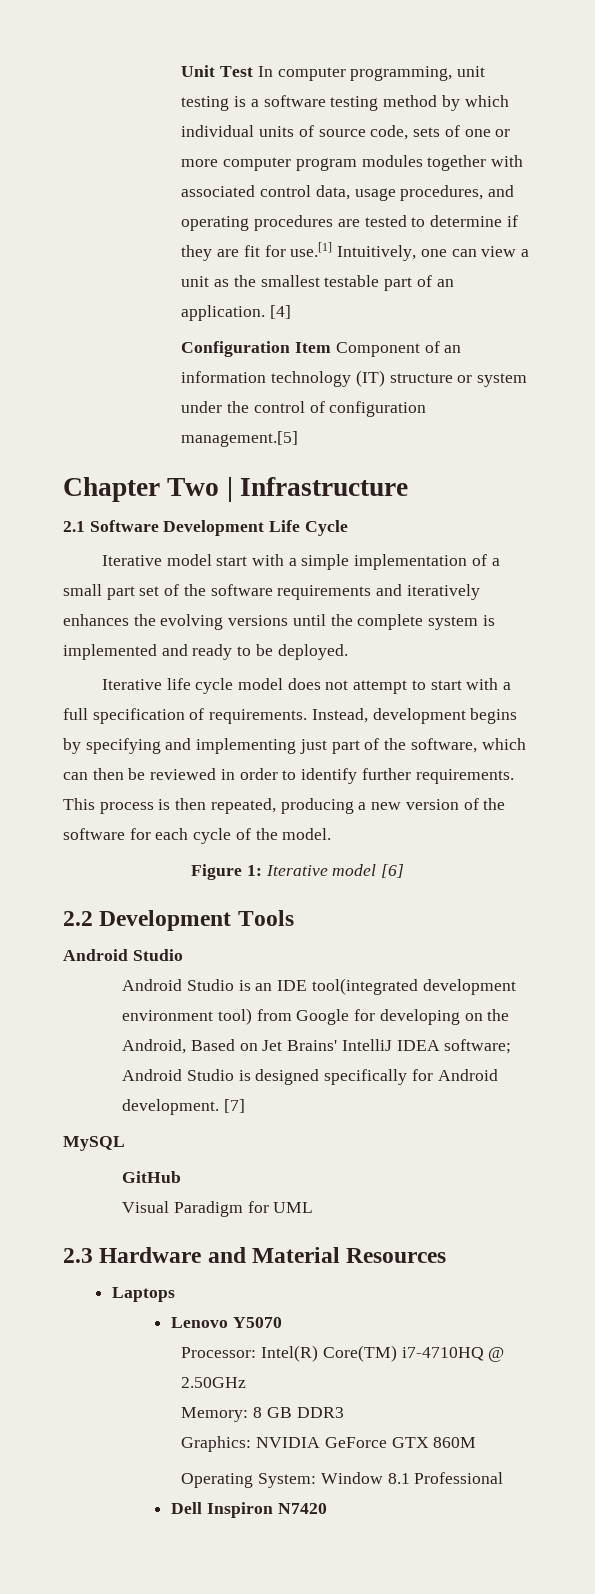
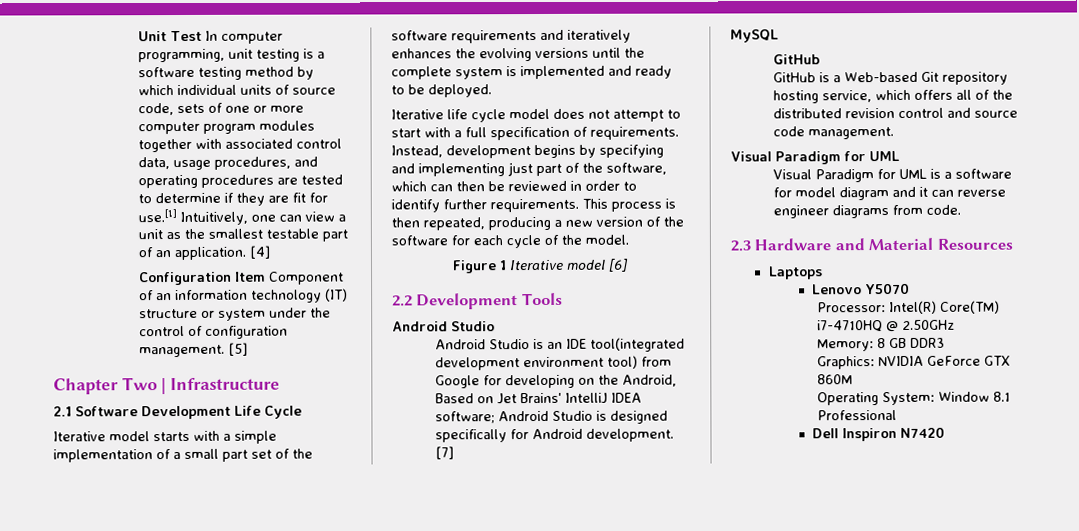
[181,431,299,447] management.[5] -> [139,342,249,358] management. [5]
[216,556,248,566] start -> [153,431,190,442] starts
[246,865,262,876] 1: -> [499,260,507,271] 1
[122,1201,314,1217] Visual Paradigm for UML -> [773,71,1009,85] [773,89,1014,104] [773,107,1019,119] [773,126,895,140] [730,150,900,165] [773,168,1013,183] [773,186,1007,201] [773,204,962,219] GitHub is a Web-based Git repository hosting service, which offers all of the distributed revision control and source code management. // Visual Paradigm for UML // Visual Paradigm for UML is a software for model diagram and it can reverse engineer diagrams from code.

